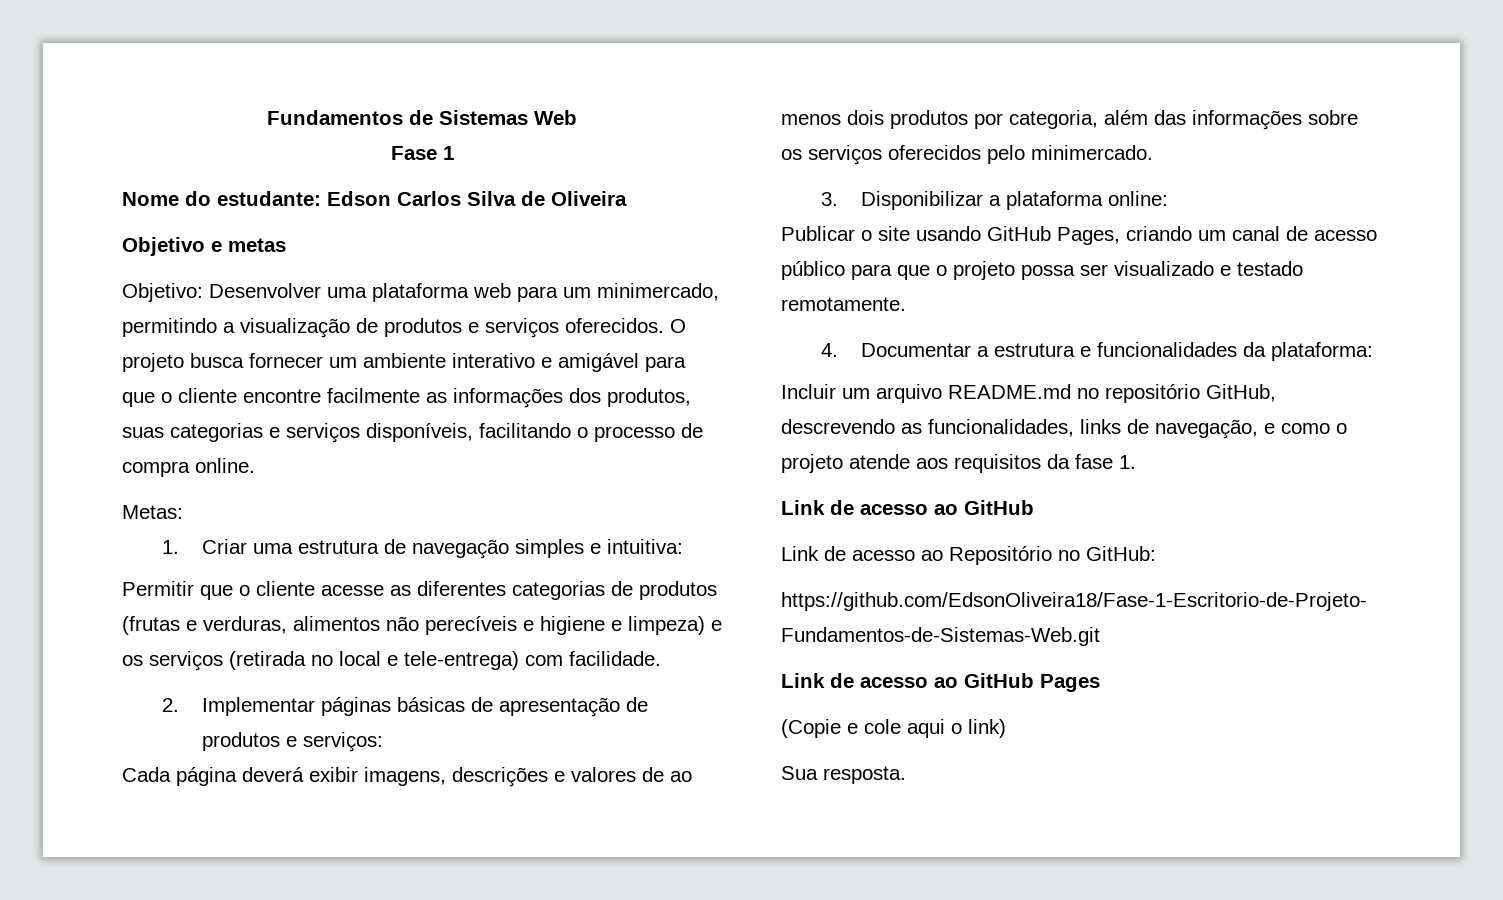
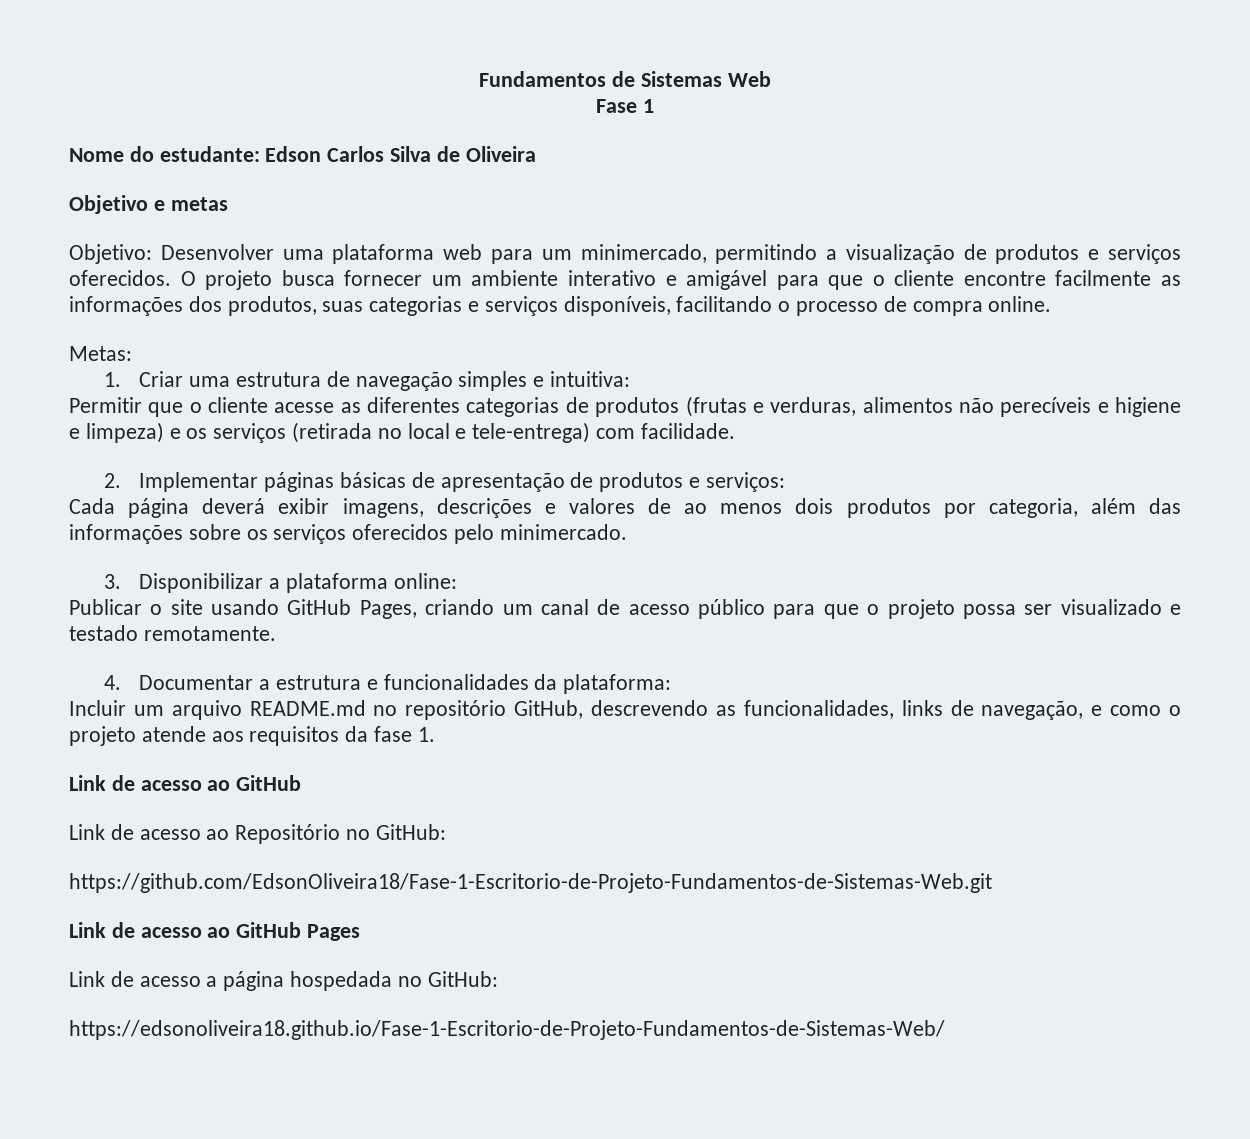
[781,719,1006,738] [781,766,906,784] (Copie e cole aqui o link) // Sua resposta. -> [69,971,498,991] [69,1020,945,1040] Link de acesso a página hospedada no GitHub: // https://edsonoliveira18.github.io/Fase-1-Escritorio-de-Projeto-Fundamentos-de-Sistemas-Web/

